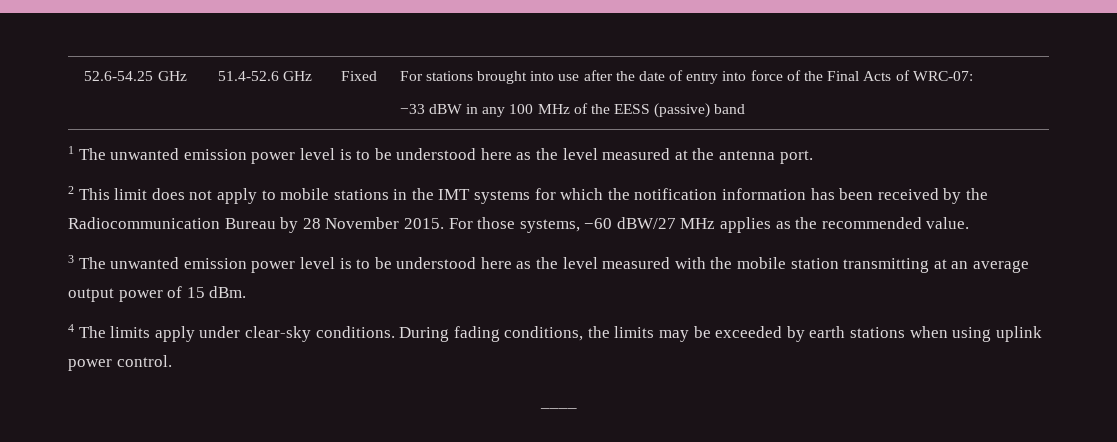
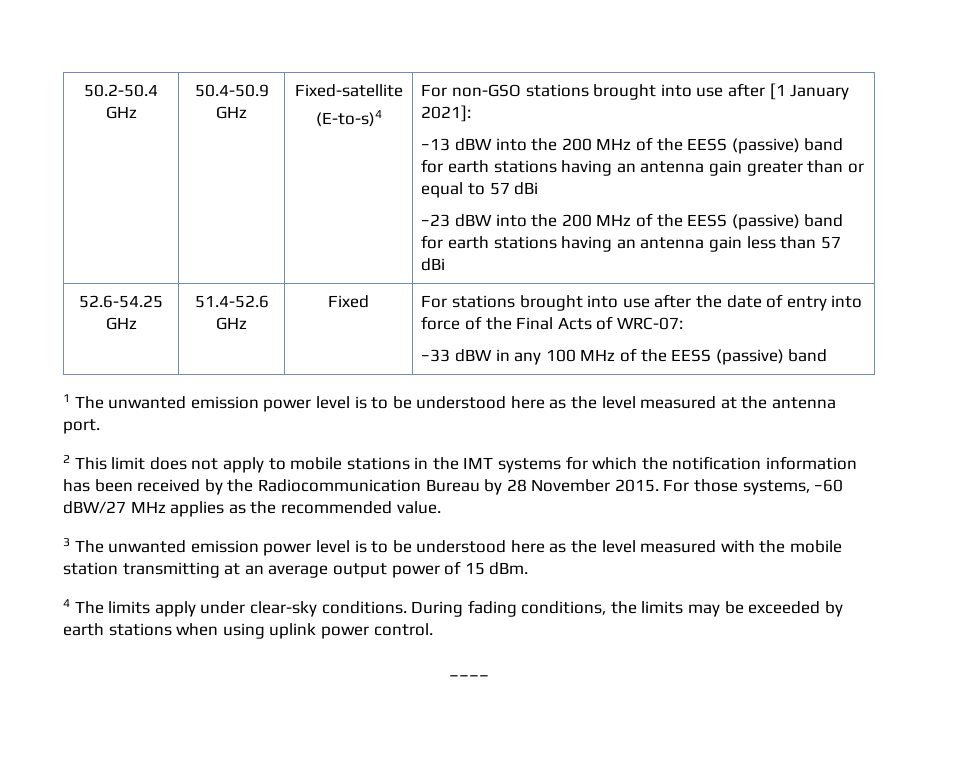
(84, 76) none -> [84,84,158,97] [105,106,137,119] [194,84,269,97] [216,106,247,119] [294,84,403,97] [315,110,382,127] [421,83,850,100] [421,105,472,122] [421,137,844,154] [421,159,864,176] [421,182,539,198] [421,213,844,230] [421,235,841,252] [421,258,446,271] 50.2-50.4 GHz | 50.4-50.9 GHz | Fixed-satellite // (E-to-s)4 | For non-GSO stations brought into use after [1 January 2021]: // −13 dBW into the 200 MHz of the EESS (passive) band for earth stations having an antenna gain greater than or equal to 57 dBi // −23 dBW into the 200 MHz of the EESS (passive) band for earth stations having an antenna gain less than 57 dBi //

